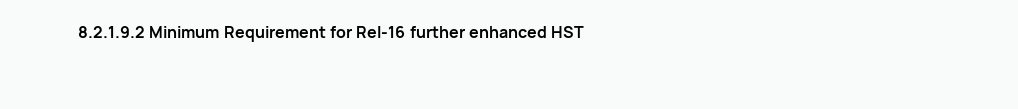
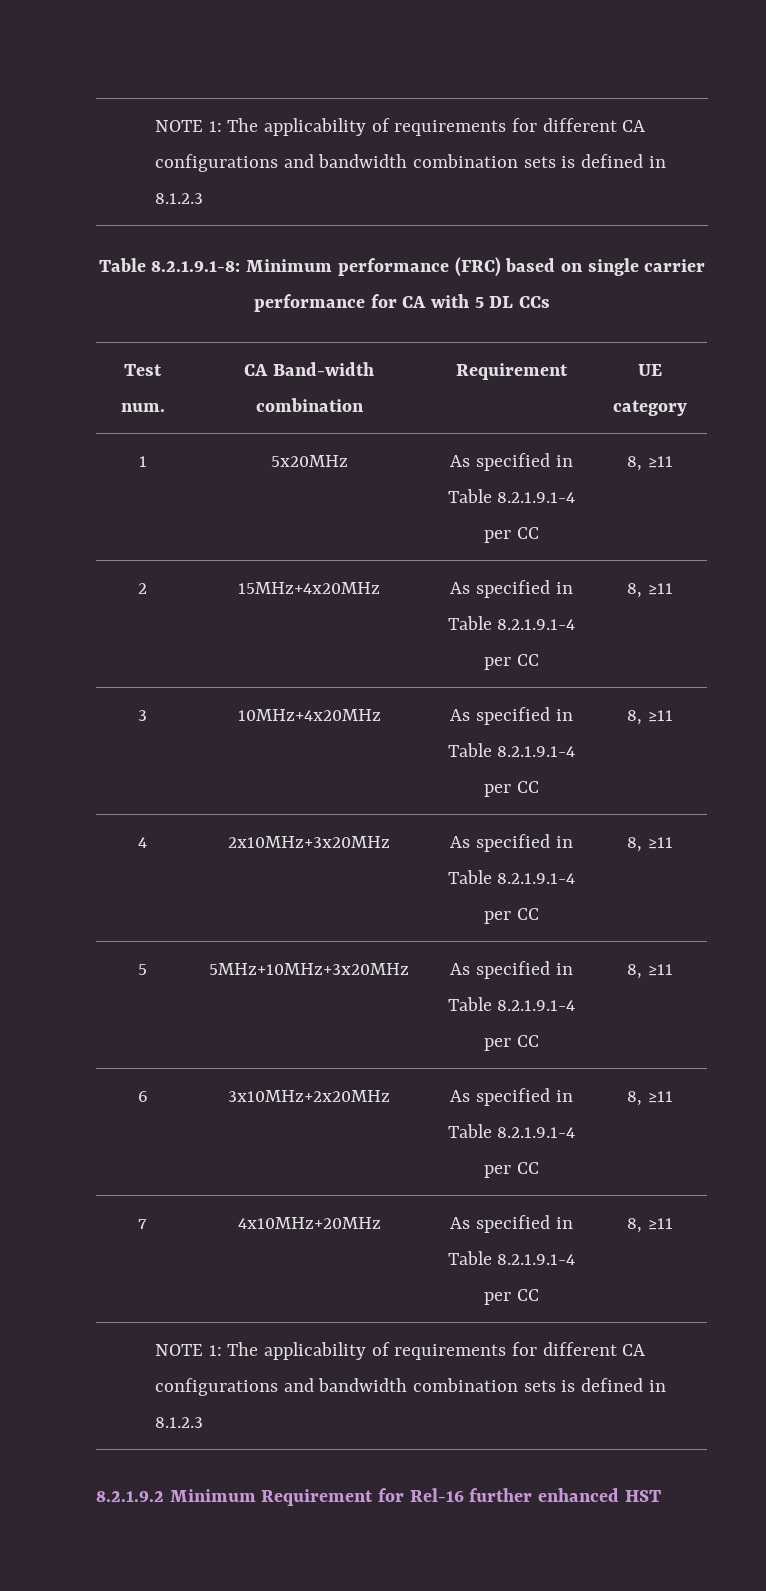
(78, 32) none -> [154,118,646,136] [154,154,666,172] [154,193,203,204] [98,257,706,277] [253,294,551,312] [124,364,162,376] [120,403,165,412] [244,362,374,376] [255,398,364,412] [456,363,568,380] [638,364,662,376] [613,400,687,416] [138,456,147,467] [270,455,348,467] [450,453,573,471] [447,489,576,503] [484,527,539,543] [627,456,673,471] [138,583,147,594] [238,582,380,594] [450,580,573,598] [447,616,576,630] [484,654,539,670] [627,583,673,598] [138,710,147,721] [237,709,381,721] [450,707,573,725] [447,743,576,757] [484,781,539,797] [627,710,673,725] [138,837,147,848] [228,836,390,848] [450,834,573,852] [447,870,576,884] [484,908,539,924] [627,837,673,852] [138,964,147,975] [209,963,409,975] [450,961,573,979] [447,997,576,1011] [484,1035,539,1051] [627,964,673,979] [137,1091,148,1102] [228,1090,390,1102] [450,1088,573,1106] [447,1124,576,1138] [484,1162,539,1178] [627,1091,673,1106] [138,1219,147,1229] [237,1217,381,1229] [450,1215,573,1233] [447,1251,576,1265] [484,1289,539,1305] [627,1218,673,1233] [154,1342,646,1360] [154,1378,666,1396] [154,1417,203,1428] NOTE 1: The applicability of requirements for different CA configurations and bandwidth combination sets is defined in 8.1.2.3 // Table 8.2.1.9.1-8: Minimum performance (FRC) based on single carrier performance for CA with 5 DL CCs // Test num. | CA Band-width combination | Requirement | UE category // 1 | 5x20MHz | As specified in Table 8.2.1.9.1-4 per CC | 8, ≥11 // 2 | 15MHz+4x20MHz | As specified in Table 8.2.1.9.1-4 per CC | 8, ≥11 // 3 | 10MHz+4x20MHz | As specified in Table 8.2.1.9.1-4 per CC | 8, ≥11 // 4 | 2x10MHz+3x20MHz | As specified in Table 8.2.1.9.1-4 per CC | 8, ≥11 // 5 | 5MHz+10MHz+3x20MHz | As specified in Table 8.2.1.9.1-4 per CC | 8, ≥11 // 6 | 3x10MHz+2x20MHz | As specified in Table 8.2.1.9.1-4 per CC | 8, ≥11 // 7 | 4x10MHz+20MHz | As specified in Table 8.2.1.9.1-4 per CC | 8, ≥11 // NOTE 1: The applicability of requirements for different CA configurations and bandwidth combination sets is defined in 8.1.2.3 //

